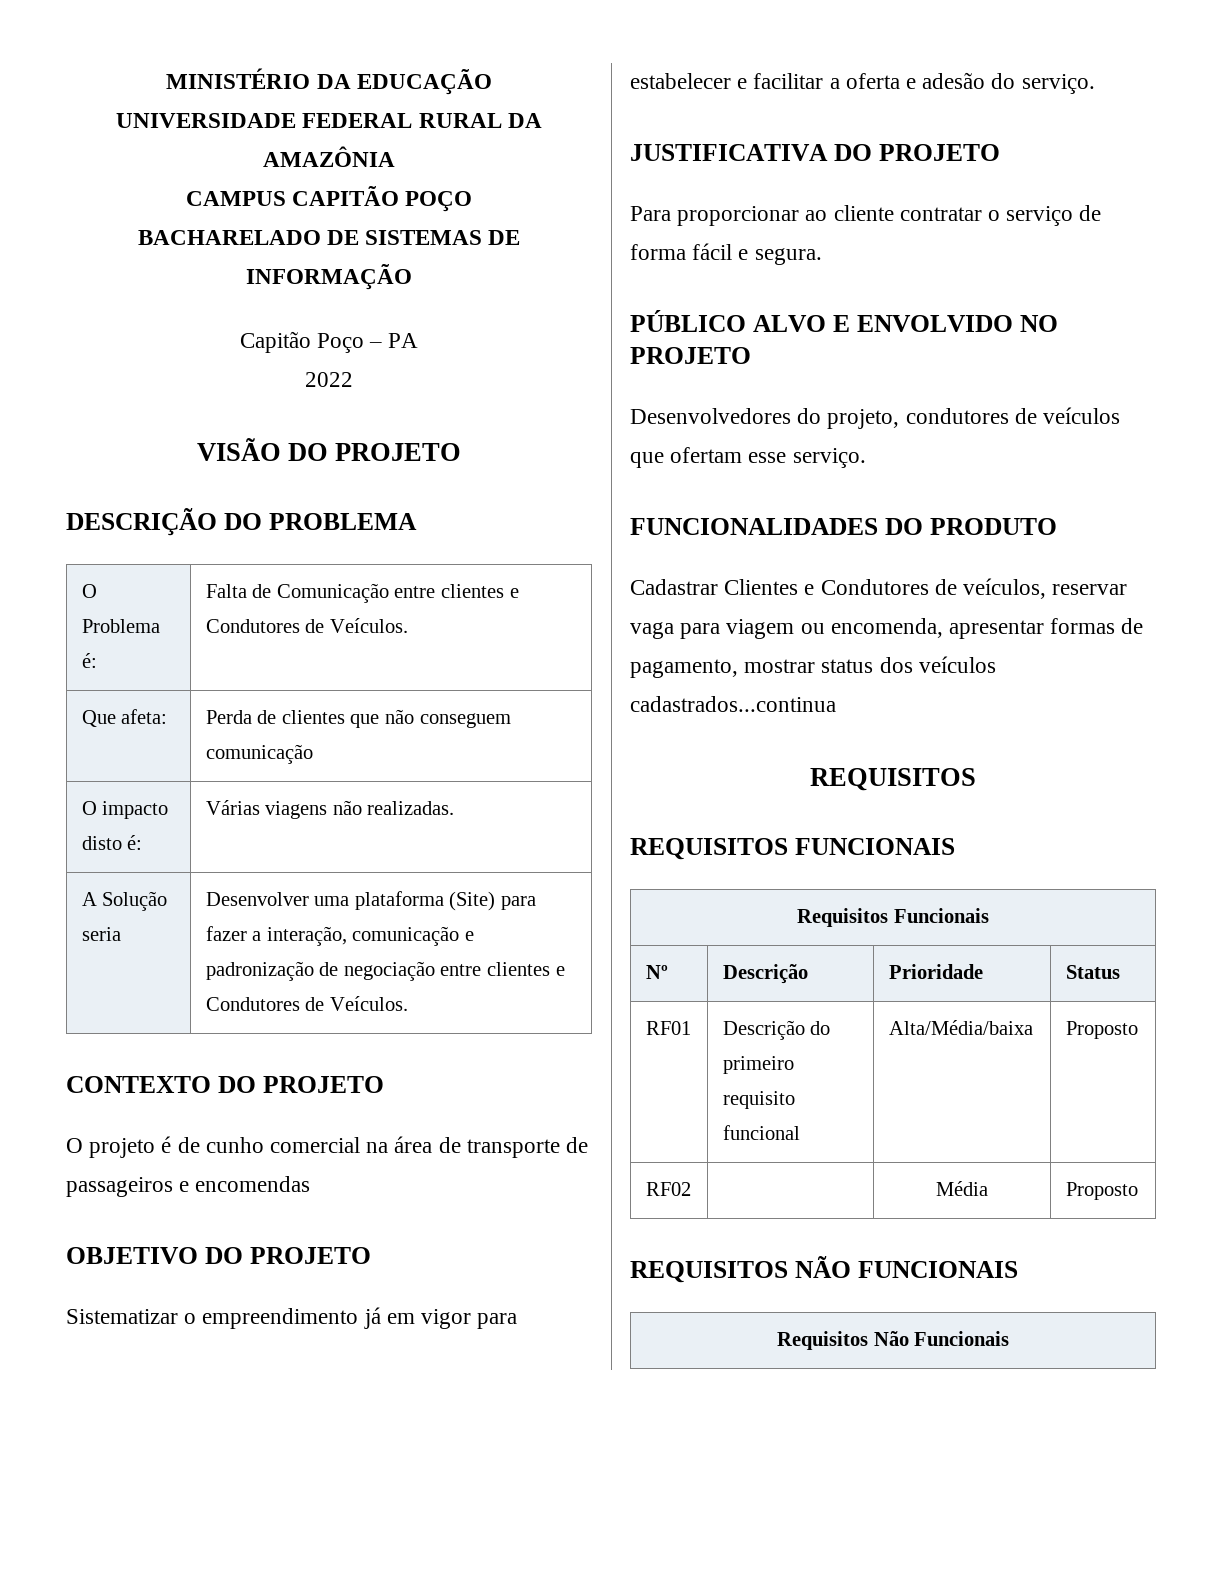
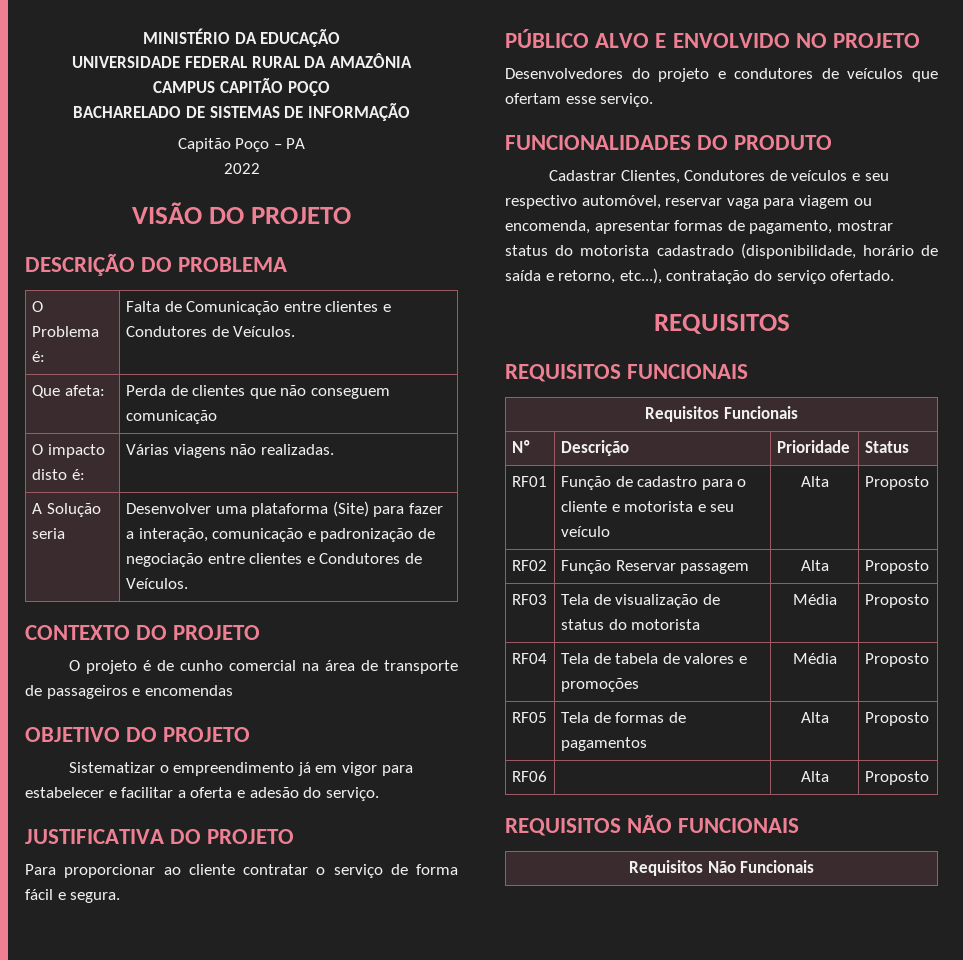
[827,409,900,429] projeto, -> [658,68,726,82] projeto e
[724,578,1047,599] Clientes e Condutores de veículos, -> [620,170,889,184] [505,195,661,209] Clientes, Condutores de veículos e seu respectivo automóvel,
[879,656,996,673] [630,696,836,712] dos veículos cadastrados...continua -> [555,243,938,259] [505,268,895,284] do motorista cadastrado (disponibilidade, horário de saída e retorno, etc...), contratação do serviço ofertado.
[722,1020,831,1040] [722,1056,794,1074] [722,1091,795,1109] [722,1125,800,1140] [888,1020,1033,1035] [1065,1021,1138,1039] [645,1182,691,1196] [936,1181,988,1196] Descrição do primeiro requisito funcional | Alta/Média/baixa | Proposto // RF02 | | Média -> [560,476,747,490] [560,501,735,512] [560,526,610,537] [800,476,829,487] [864,476,929,490] [511,560,547,571] [560,560,750,574] [800,560,829,571] [864,560,929,574] [511,594,547,605] [560,594,720,608] [560,619,701,630] [792,594,837,605] [864,594,929,608] [511,653,547,664] [560,653,747,664] [560,678,639,692] [792,653,837,664] [864,653,929,667] [511,712,547,723] [560,712,686,723] [560,737,647,751] [800,712,829,723] [864,712,929,726] [511,771,547,782] [800,771,829,782] Função de cadastro para o cliente e motorista e seu veículo | Alta | Proposto // RF02 | Função Reservar passagem | Alta | Proposto // RF03 | Tela de visualização de status do motorista | Média | Proposto // RF04 | Tela de tabela de valores e promoções | Média | Proposto // RF05 | Tela de formas de pagamentos | Alta | Proposto // RF06 | | Alta

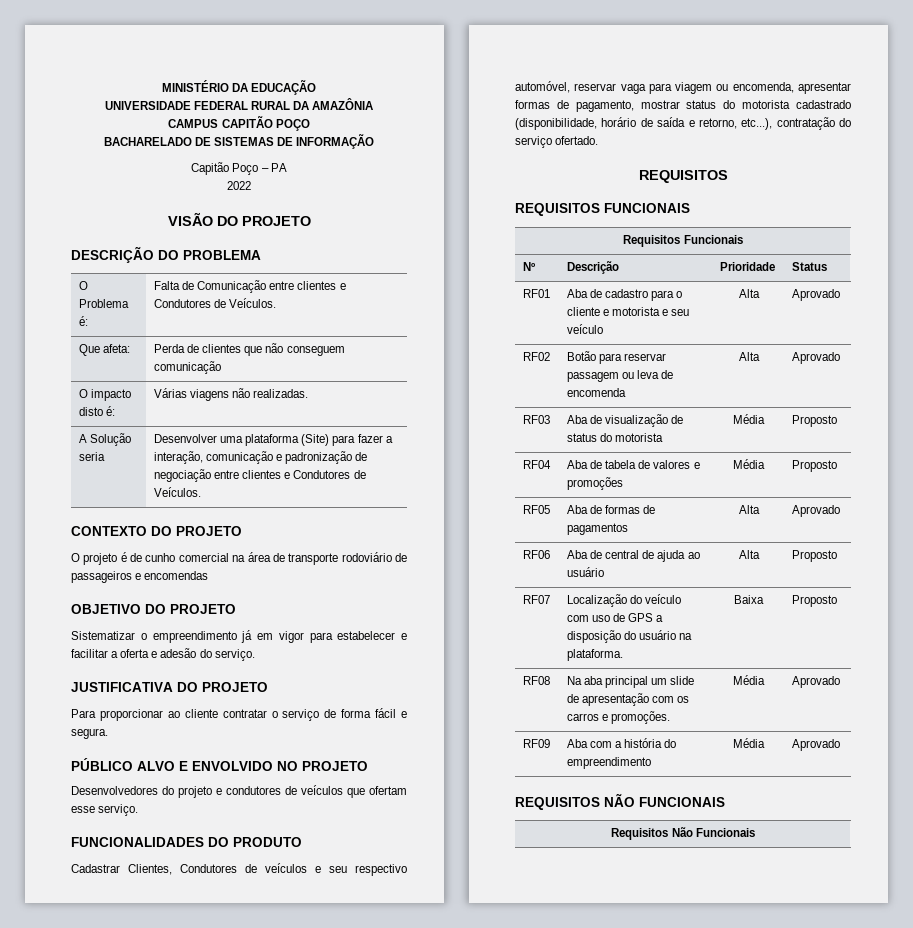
(459, 667) none -> [341,552,392,562] rodoviário
[560,476,611,490] Função -> [567,289,589,298] Aba
[864,476,929,490] Proposto -> [792,289,841,301] Aprovado
[560,560,750,574] [800,560,829,571] [864,560,929,574] Função Reservar passagem | Alta | Proposto -> [567,351,667,364] [567,370,674,382] [567,388,627,397] [738,352,760,361] [792,352,841,364] Botão para reservar passagem ou leva de encomenda | Alta | Aprovado
[560,594,589,605] Tela -> [567,415,589,424] Aba
[560,653,589,664] Tela -> [567,460,589,469] Aba
[560,712,589,723] Tela -> [567,505,589,514] Aba
[864,712,929,726] Proposto -> [792,505,841,517] Aprovado
[800,771,829,782] [864,771,929,785] | Alta | Proposto -> [567,550,700,562] [567,567,605,577] [738,550,760,559] [792,550,838,562] [523,595,551,604] [567,594,682,607] [567,613,664,622] [567,630,693,643] [567,649,624,661] [734,595,764,604] [792,595,838,607] [523,676,551,685] [567,676,695,688] [567,693,690,706] [567,711,671,724] [733,675,765,685] [792,676,841,688] [523,739,551,748] [567,738,677,748] [567,757,652,769] [733,738,765,748] [792,739,841,751] Aba de central de ajuda ao usuário | Alta | Proposto // RF07 | Localização do veículo com uso de GPS a disposição do usuário na plataforma. | Baixa | Proposto // RF08 | Na aba principal um slide de apresentação com os carros e promoções. | Média | Aprovado // RF09 | Aba com a história do empreendimento | Média | Aprovado

